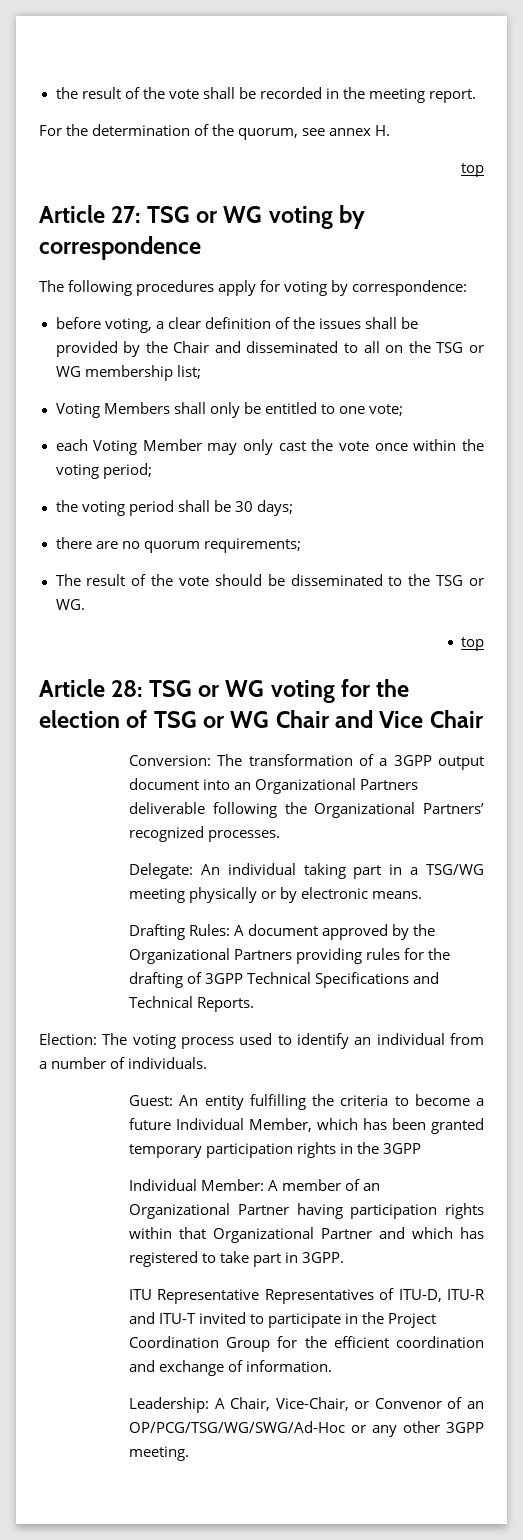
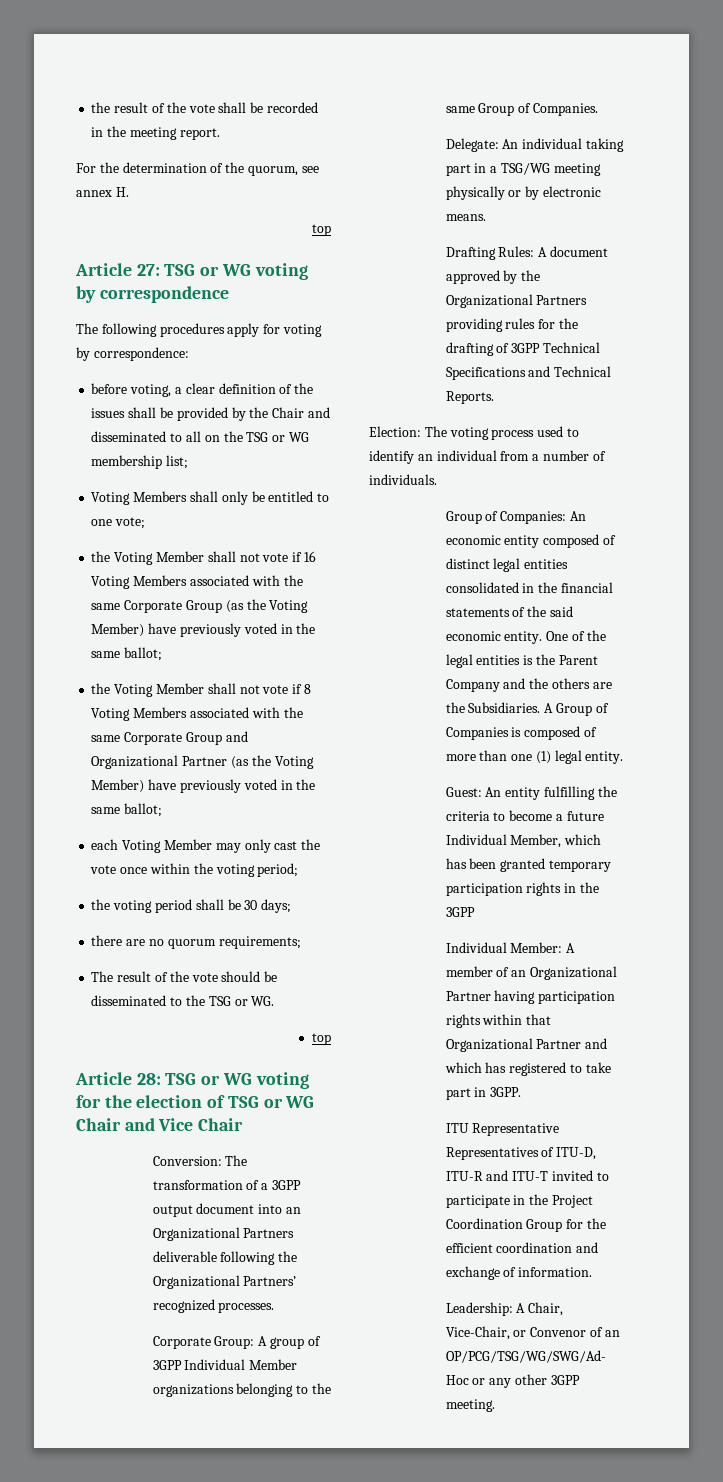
(403, 410) none -> [91,551,316,565] [91,575,303,589] [91,599,309,613] [91,623,316,637] [91,647,163,661] [91,683,311,697] [91,707,303,721] [91,731,248,745] [91,755,314,769] [91,779,316,793] [91,803,163,817] // the Voting Member shall not vote if 16 Voting Members associated with the same Corporate Group (as the Voting Member) have previously voted in the same ballot; // the Voting Member shall not vote if 8 Voting Members associated with the same Corporate Group and Organizational Partner (as the Voting Member) have previously voted in the same ballot;
(281, 836) none -> [152,1336,321,1349] [152,1359,298,1370] [152,1383,331,1397] [445,103,598,116] // Corporate Group: A group of 3GPP Individual Member organizations belonging to the same Group of Companies.
(208, 1063) none -> [445,511,586,524] [445,534,616,548] [445,558,569,572] [445,582,613,593] [445,606,573,617] [445,630,606,644] [445,654,598,668] [445,678,612,692] [445,702,609,716] [445,726,597,740] [445,750,624,764] // Group of Companies: An economic entity composed of distinct legal entities consolidated in the financial statements of the said economic entity. One of the legal entities is the Parent Company and the others are the Subsidiaries. A Group of Companies is composed of more than one (1) legal entity.

